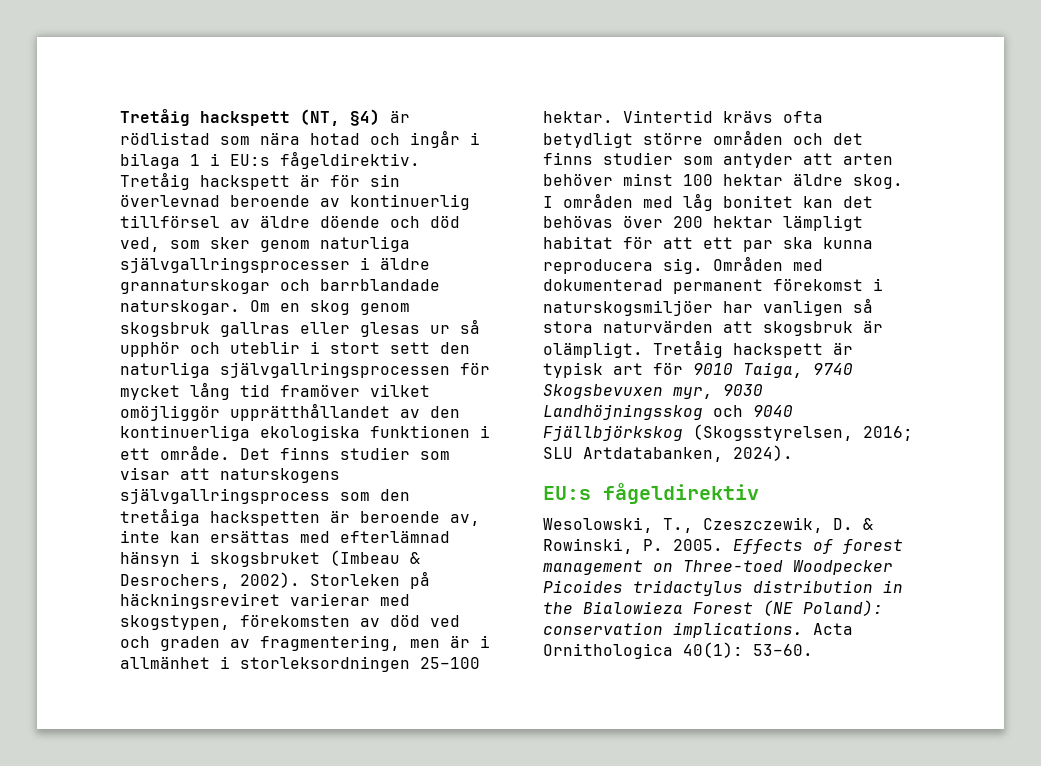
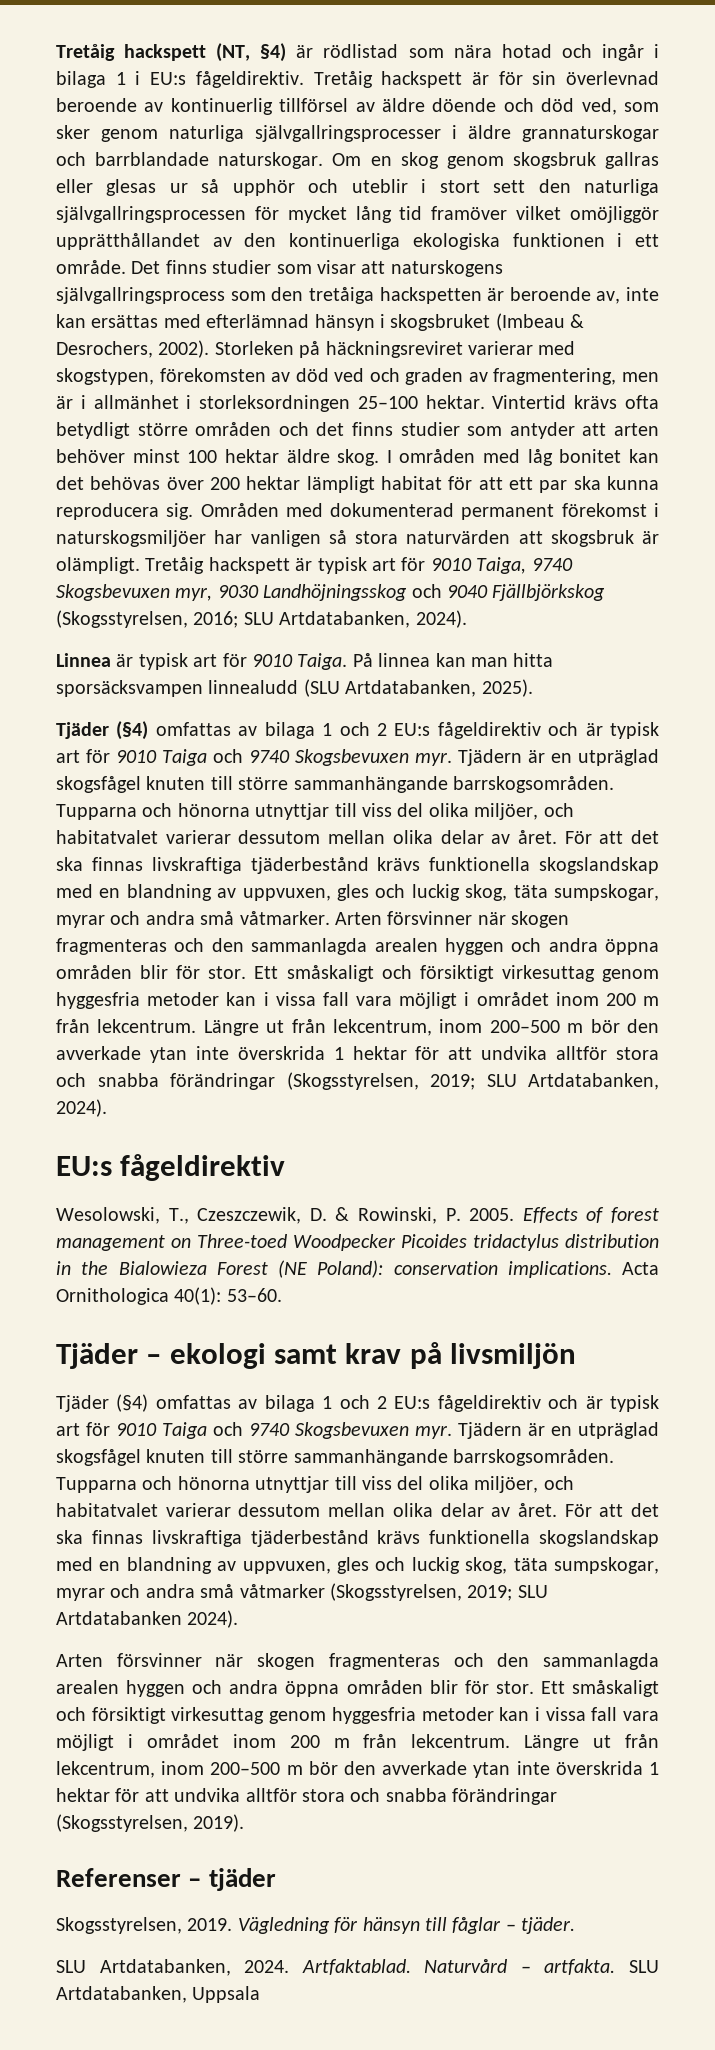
(793, 453) none -> [56,653,554,670] [56,679,533,697] [56,721,659,740] [56,749,659,766] [56,776,614,793] [56,803,574,820] [56,830,659,844] [56,857,659,874] [56,884,659,901] [56,911,570,928] [56,938,659,955] [56,965,659,982] [56,992,659,1009] [56,1019,659,1036] [56,1046,659,1063] [56,1072,659,1090] [56,1099,107,1117] // Linnea är typisk art för 9010 Taiga. På linnea kan man hitta sporsäcksvampen linnealudd (SLU Artdatabanken, 2025). // Tjäder (§4) omfattas av bilaga 1 och 2 EU:s fågeldirektiv och är typisk art för 9010 Taiga och 9740 Skogsbevuxen myr. Tjädern är en utpräglad skogsfågel knuten till större sammanhängande barrskogsområden. Tupparna och hönorna utnyttjar till viss del olika miljöer, och habitatvalet varierar dessutom mellan olika delar av året. För att det ska finnas livskraftiga tjäderbestånd krävs funktionella skogslandskap med en blandning av uppvuxen, gles och luckig skog, täta sumpskogar, myrar och andra små våtmarker. Arten försvinner när skogen fragmenteras och den sammanlagda arealen hyggen och andra öppna områden blir för stor. Ett småskaligt och försiktigt virkesuttag genom hyggesfria metoder kan i vissa fall vara möjligt i området inom 200 m från lekcentrum. Längre ut från lekcentrum, inom 200–500 m bör den avverkade ytan inte överskrida 1 hektar för att undvika alltför stora och snabba förändringar (Skogsstyrelsen, 2019; SLU Artdatabanken, 2024).
(813, 650) none -> [56,1342,577,1369] [56,1394,659,1412] [56,1422,659,1439] [56,1449,614,1466] [56,1476,574,1493] [56,1503,659,1517] [56,1530,659,1547] [56,1557,659,1574] [56,1583,548,1601] [56,1610,239,1628] [56,1653,659,1670] [56,1680,660,1697] [56,1707,659,1724] [56,1734,659,1751] [56,1761,659,1778] [56,1788,558,1805] [56,1814,245,1832] [56,1868,276,1891] [56,1917,576,1934] [56,1959,659,1976] [56,1986,261,2003] // Tjäder – ekologi samt krav på livsmiljön // Tjäder (§4) omfattas av bilaga 1 och 2 EU:s fågeldirektiv och är typisk art för 9010 Taiga och 9740 Skogsbevuxen myr. Tjädern är en utpräglad skogsfågel knuten till större sammanhängande barrskogsområden. Tupparna och hönorna utnyttjar till viss del olika miljöer, och habitatvalet varierar dessutom mellan olika delar av året. För att det ska finnas livskraftiga tjäderbestånd krävs funktionella skogslandskap med en blandning av uppvuxen, gles och luckig skog, täta sumpskogar, myrar och andra små våtmarker (Skogsstyrelsen, 2019; SLU Artdatabanken 2024). // Arten försvinner när skogen fragmenteras och den sammanlagda arealen hyggen och andra öppna områden blir för stor. Ett småskaligt och försiktigt virkesuttag genom hyggesfria metoder kan i vissa fall vara möjligt i området inom 200 m från lekcentrum. Längre ut från lekcentrum, inom 200–500 m bör den avverkade ytan inte överskrida 1 hektar för att undvika alltför stora och snabba förändringar (Skogsstyrelsen, 2019). // Referenser – tjäder // Skogsstyrelsen, 2019. Vägledning för hänsyn till fåglar – tjäder. // SLU Artdatabanken, 2024. Artfaktablad. Naturvård – artfakta. SLU Artdatabanken, Uppsala

